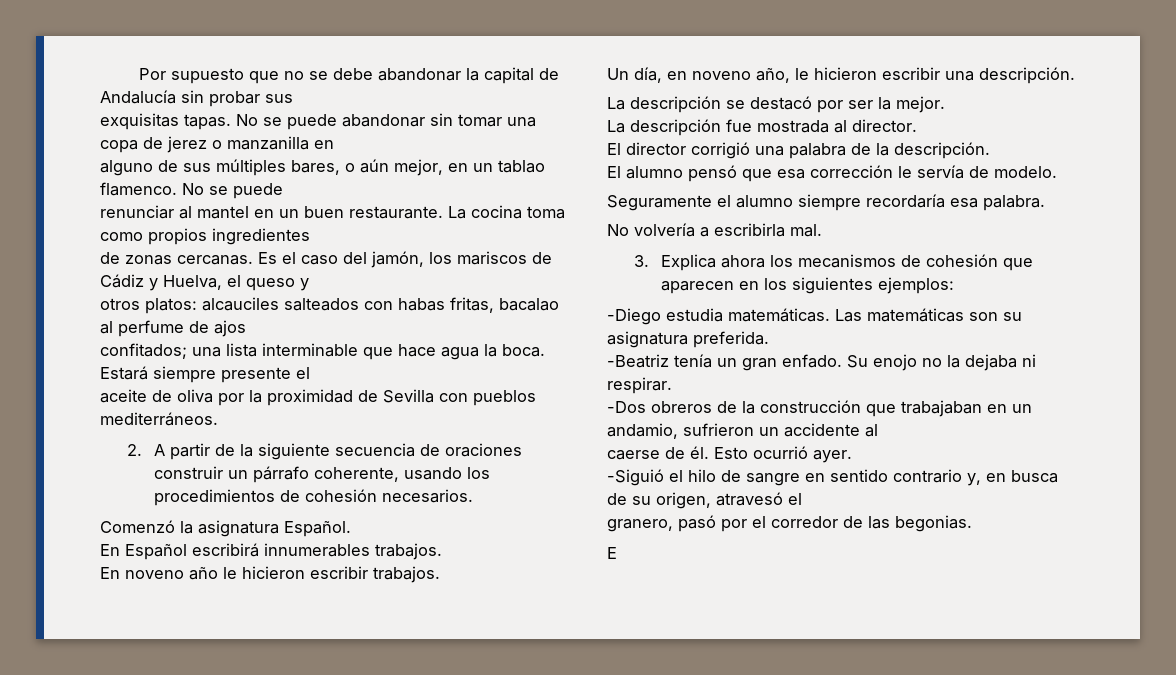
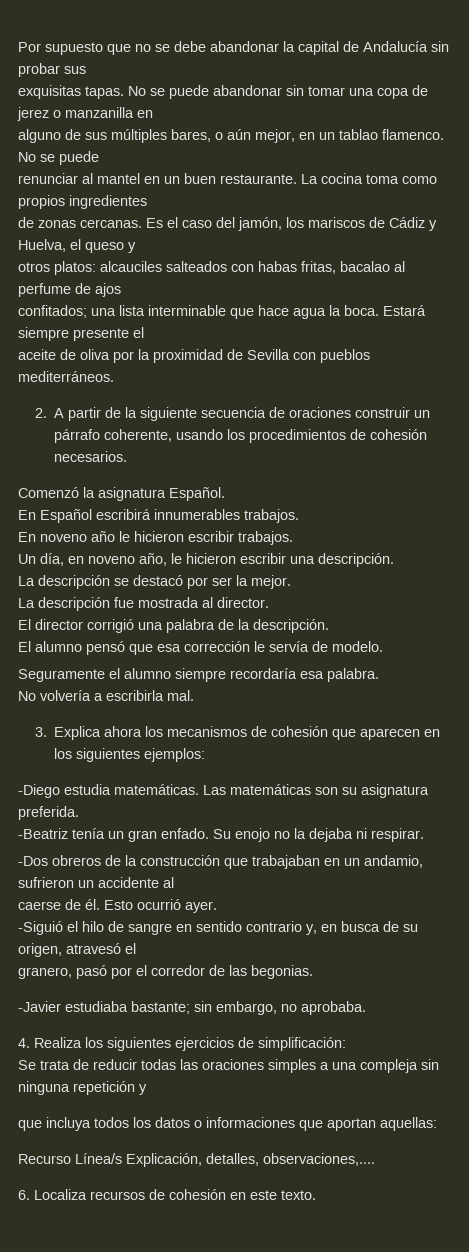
[607,547,617,559] E -> [18,1001,366,1015] [18,1037,346,1051] [18,1059,439,1073] [18,1081,147,1095] [18,1117,437,1131] [18,1153,375,1167] [18,1189,316,1200] -Javier estudiaba bastante; sin embargo, no aprobaba. // 4. Realiza los siguientes ejercicios de simplificación: // Se trata de reducir todas las oraciones simples a una compleja sin ninguna repetición y // que incluya todos los datos o informaciones que aportan aquellas: // Recurso Línea/s Explicación, detalles, observaciones,.... // 6. Localiza recursos de cohesión en este texto.

